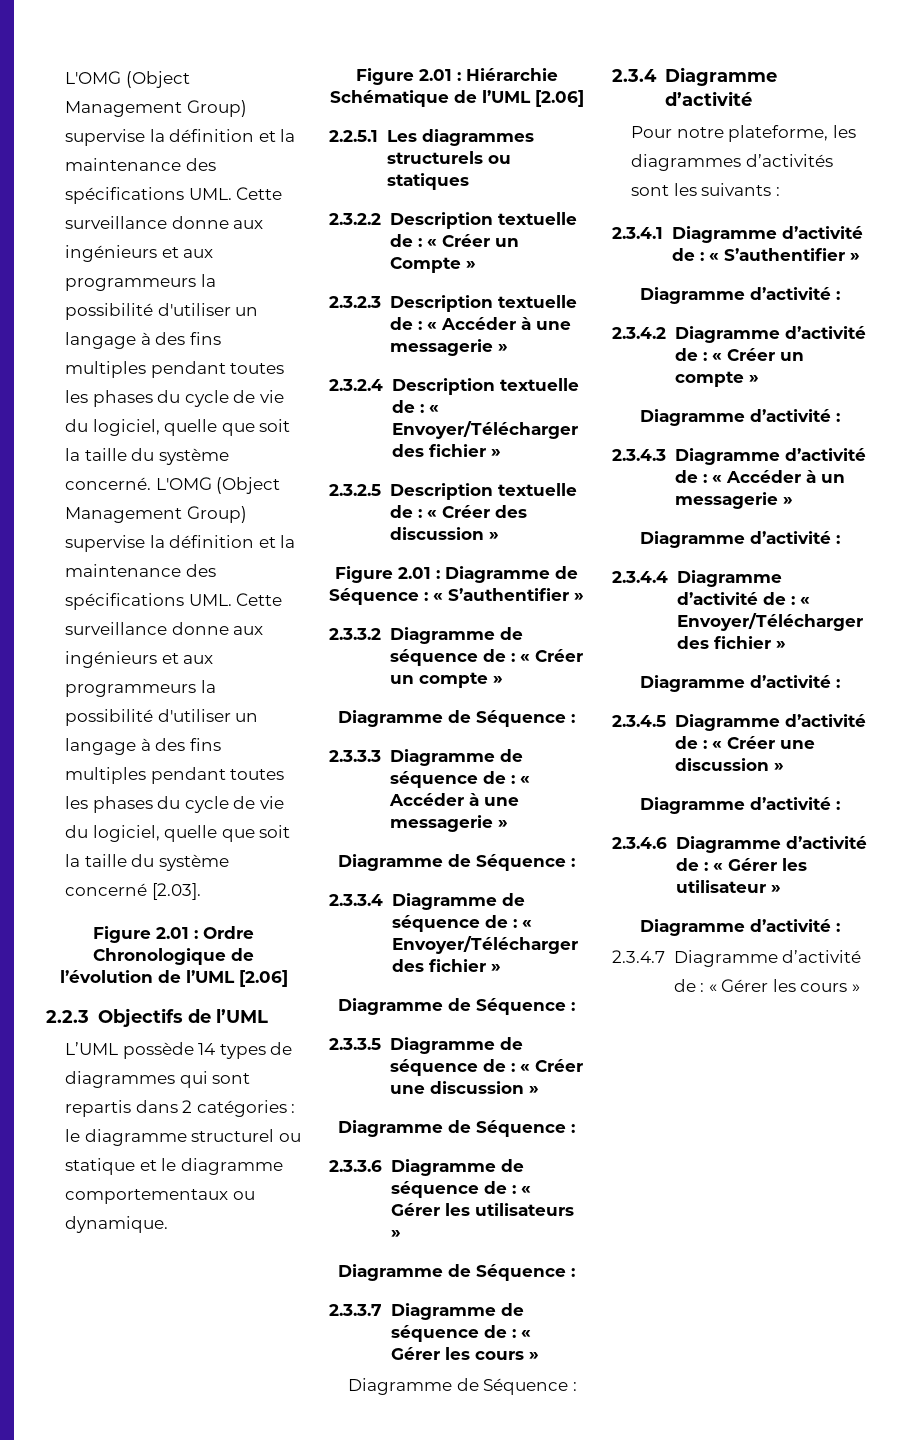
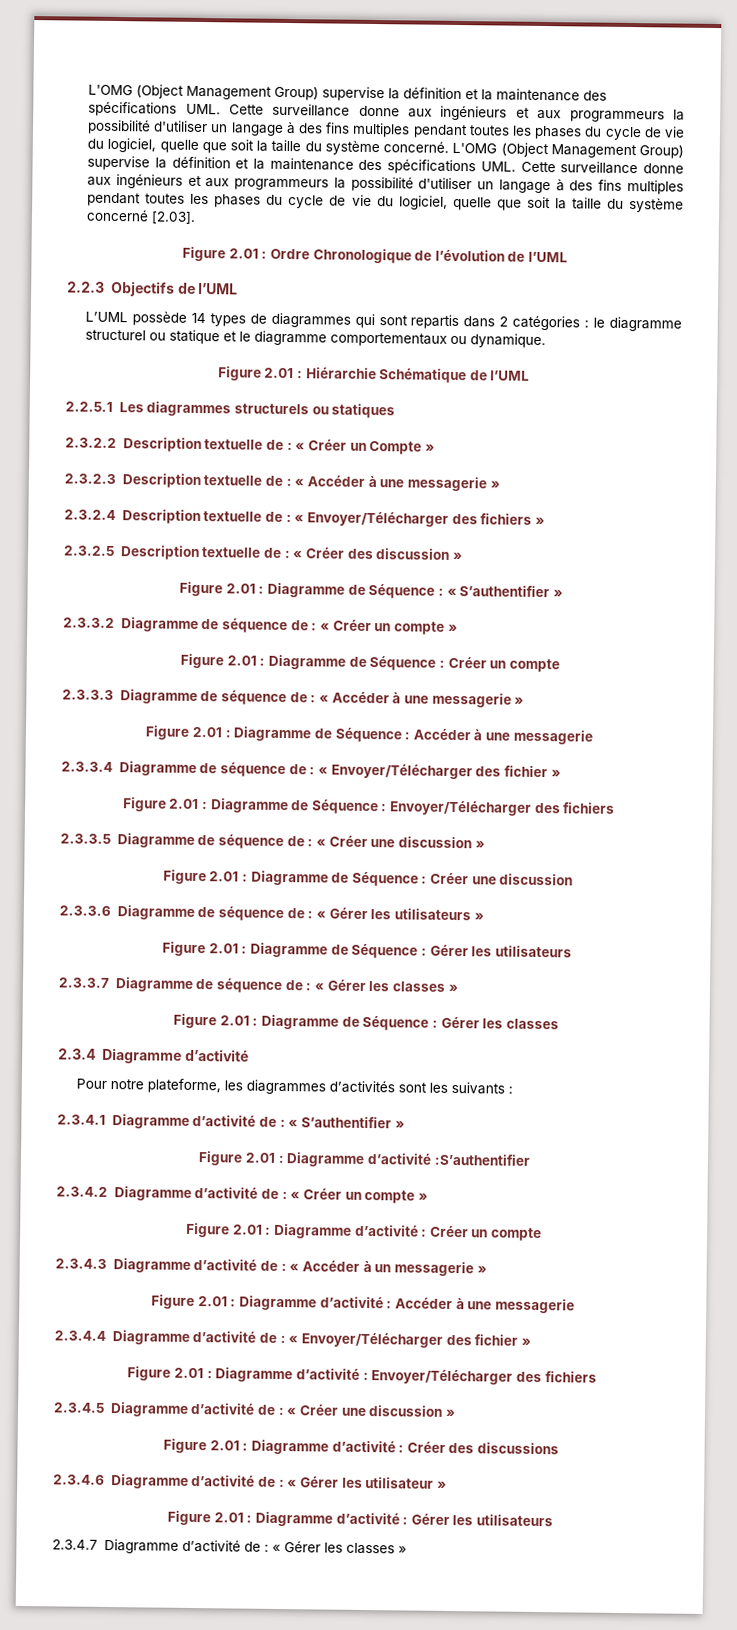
[238,970,288,987] [2.06] -> (569, 257) none
[534,90,584,107] [2.06] -> (531, 375) none
[428,444,486,457] fichier -> [480,513,533,525] fichiers
[338,710,575,727] Diagramme de Séquence : -> [180,653,560,673] Figure 2.01 : Diagramme de Séquence : Créer un compte
[338,854,575,871] Diagramme de Séquence : -> [145,725,594,745] Figure 2.01 : Diagramme de Séquence : Accéder à une messagerie
[338,998,575,1015] Diagramme de Séquence : -> [122,797,616,816] Figure 2.01 : Diagramme de Séquence : Envoyer/Télécharger des fichiers
[338,1120,575,1137] Diagramme de Séquence : -> [162,869,574,887] Figure 2.01 : Diagramme de Séquence : Créer une discussion
[338,1264,575,1281] Diagramme de Séquence : -> [162,941,572,959] Figure 2.01 : Diagramme de Séquence : Gérer les utilisateurs
[474,1351,539,1360] [347,1378,577,1395] cours » // Diagramme de Séquence : -> [391,981,459,993] [173,1013,559,1031] classes » // Figure 2.01 : Diagramme de Séquence : Gérer les classes
[639,287,840,304] Diagramme d’activité : -> [198,1151,531,1167] Figure 2.01 : Diagramme d’activité :S’authentifier
[639,409,840,426] Diagramme d’activité : -> [185,1222,543,1242] Figure 2.01 : Diagramme d’activité : Créer un compte
[639,531,840,548] Diagramme d’activité : -> [151,1294,575,1314] Figure 2.01 : Diagramme d’activité : Accéder à une messagerie
[639,675,840,692] Diagramme d’activité : -> [127,1366,597,1385] Figure 2.01 : Diagramme d’activité : Envoyer/Télécharger des fichiers
[639,797,840,814] Diagramme d’activité : -> [162,1438,560,1455] Figure 2.01 : Diagramme d’activité : Créer des discussions
[639,919,840,936] Diagramme d’activité : -> [166,1510,554,1527] Figure 2.01 : Diagramme d’activité : Gérer les utilisateurs
[800,983,848,992] cours -> [345,1542,395,1555] classes

